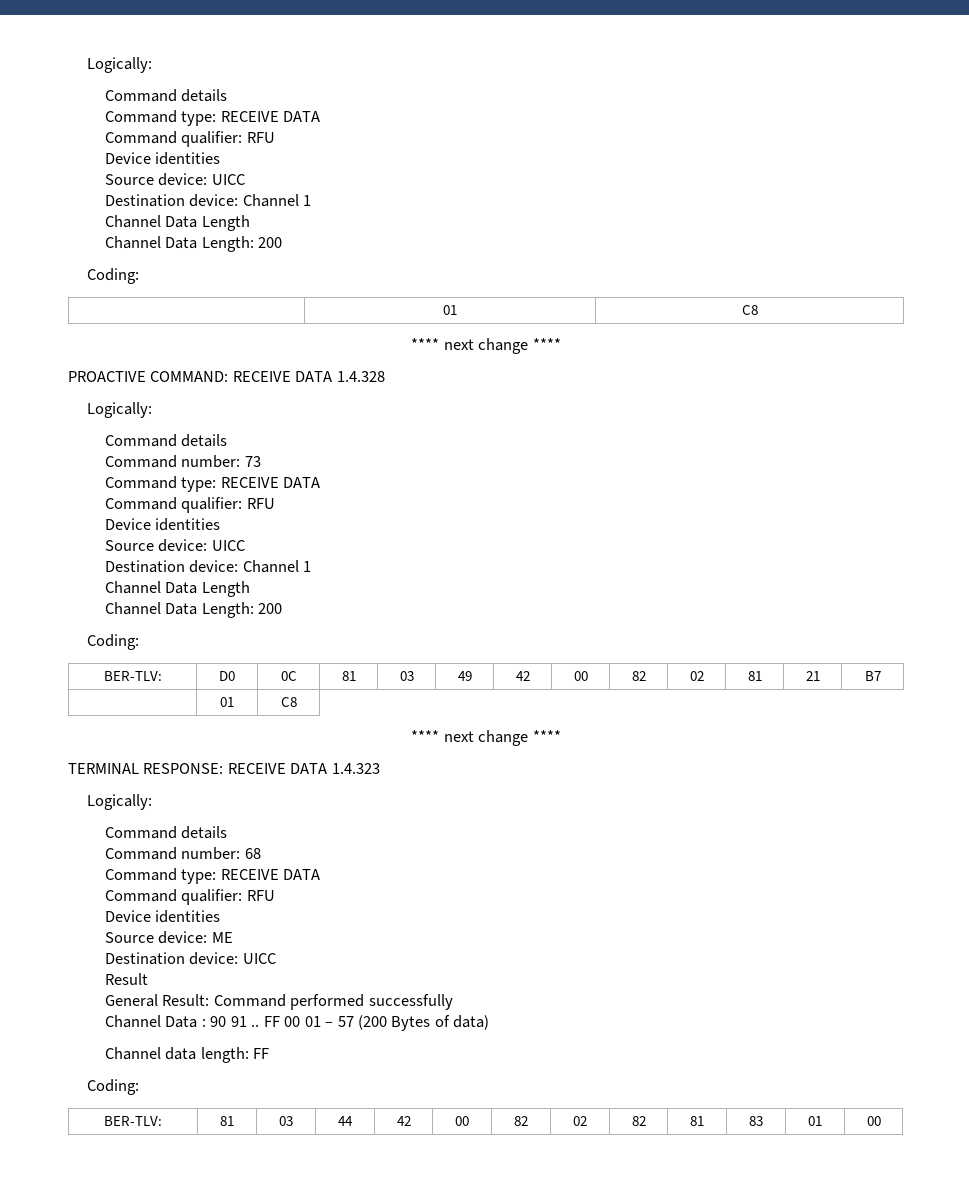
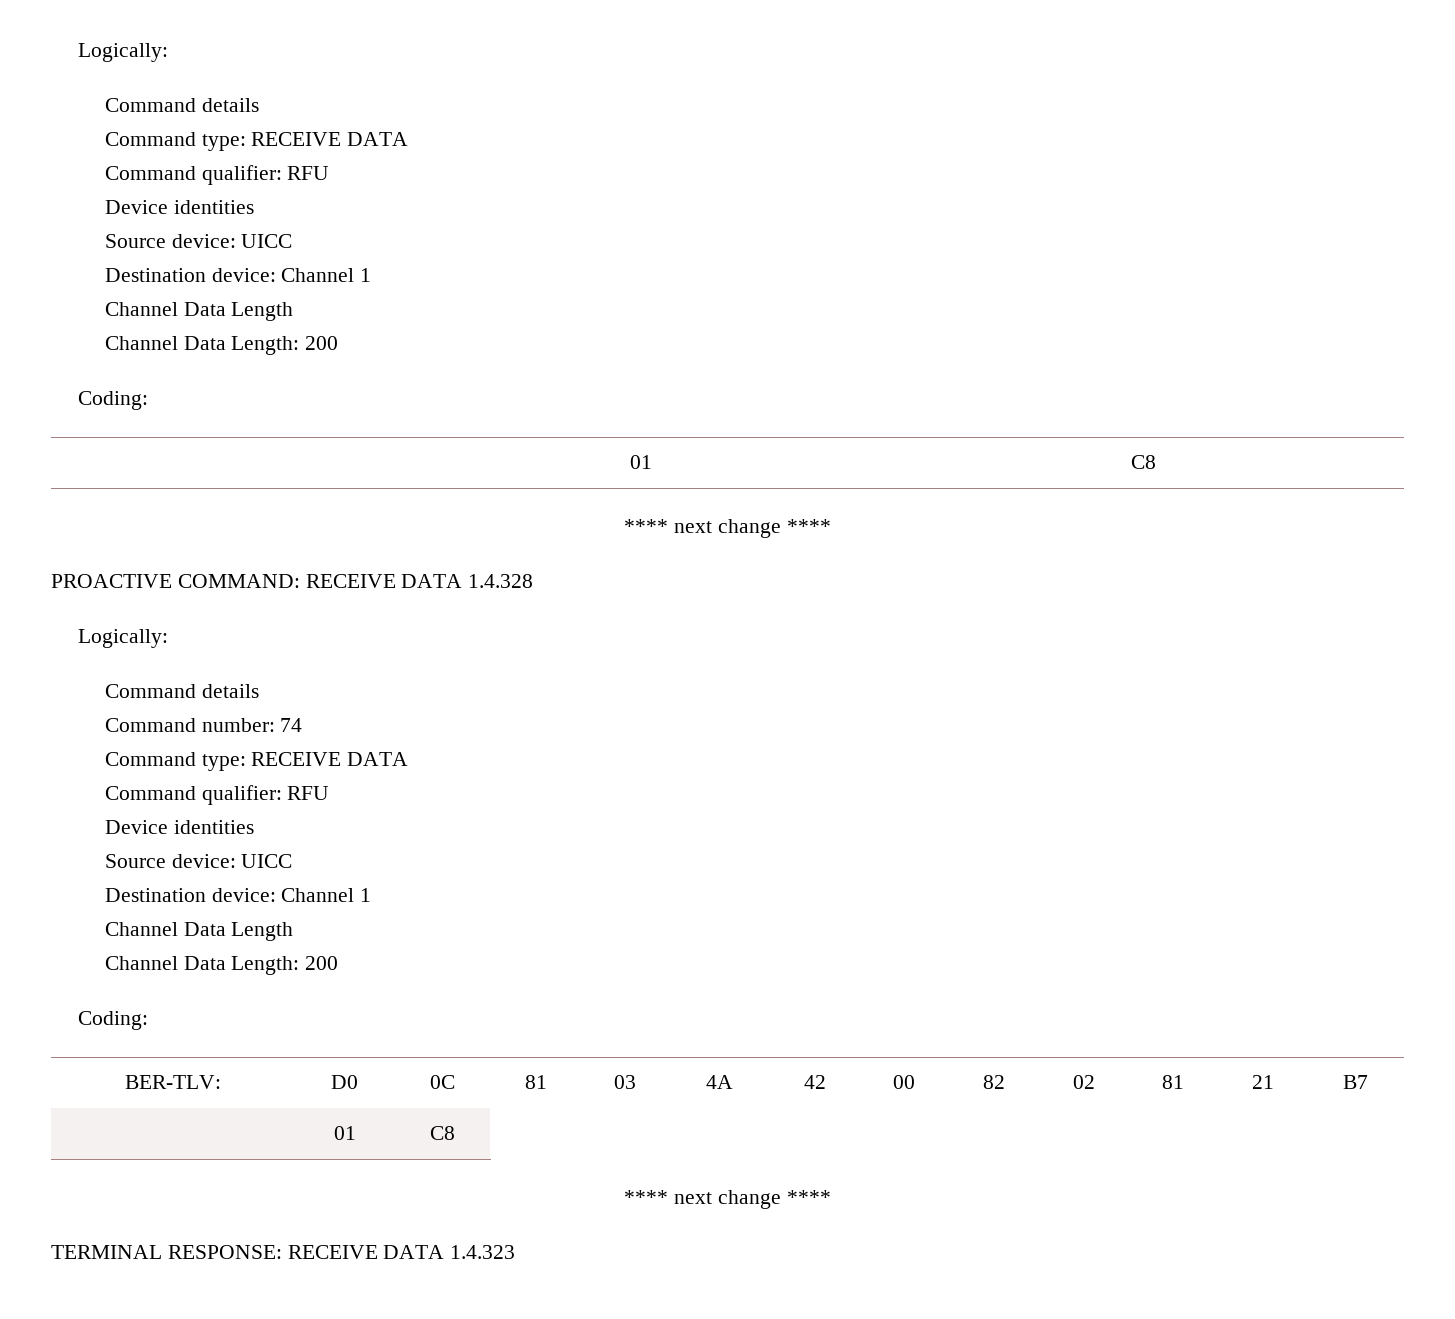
[244,456,261,467] 73 -> [280,718,303,732] 74
[457,671,472,681] 49 -> [706,1075,733,1089] 4A
[86,794,152,810] [105,826,228,839] [105,847,261,860] [105,868,321,884] [105,889,275,905] [105,910,221,923] [105,931,233,944] [105,952,276,965] [105,973,149,985] [105,994,453,1010] [105,1015,490,1031] [105,1047,270,1063] [86,1079,139,1095] [104,1116,162,1126] [220,1116,234,1126] [279,1116,293,1126] [338,1116,353,1126] [396,1116,411,1126] [455,1116,469,1126] [514,1116,528,1126] [573,1116,587,1126] [631,1116,646,1126] [690,1116,704,1126] [749,1116,763,1126] [808,1116,822,1126] [866,1116,881,1126] // Logically: // Command details // Command number: 68 // Command type: RECEIVE DATA // Command qualifier: RFU // Device identities // Source device: ME // Destination device: UICC // Result // General Result: Command performed successfully // Channel Data : 90 91 .. FF 00 01 – 57 (200 Bytes of data) // Channel data length: FF // Coding: // BER-TLV: | 81 | 03 | 44 | 42 | 00 | 82 | 02 | 82 | 81 | 83 | 01 | 00 -> (516, 1252) none

